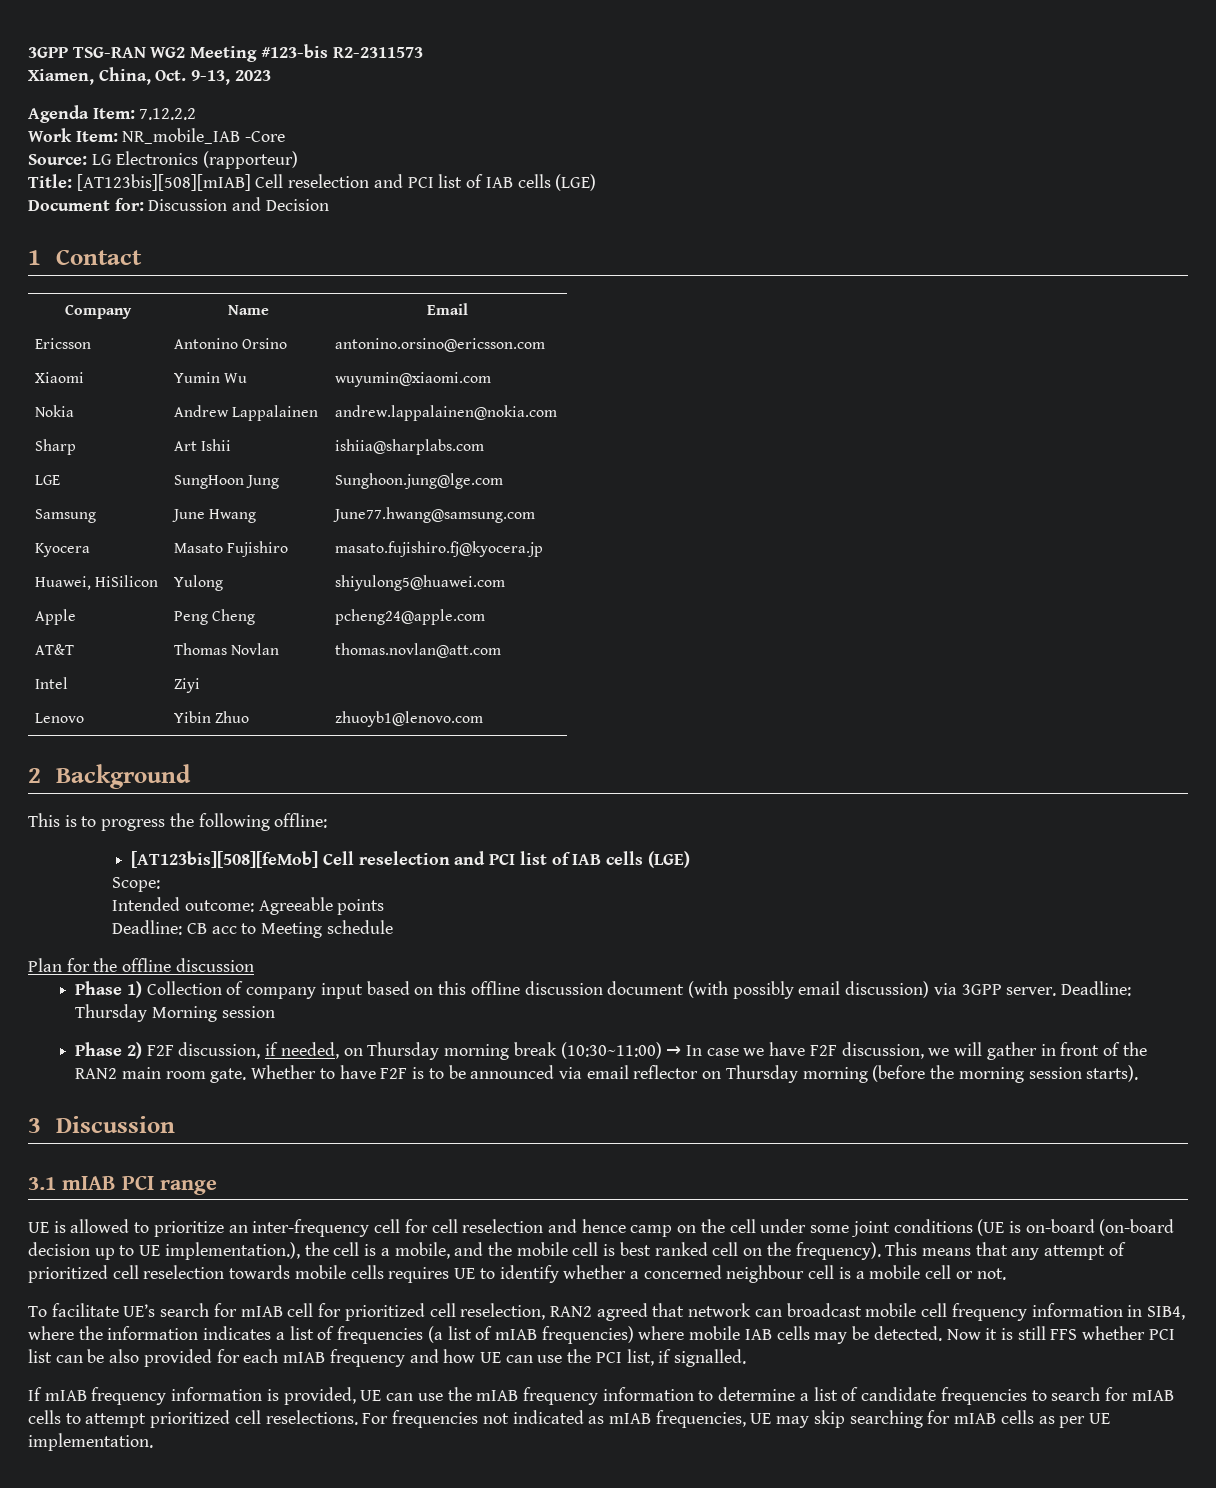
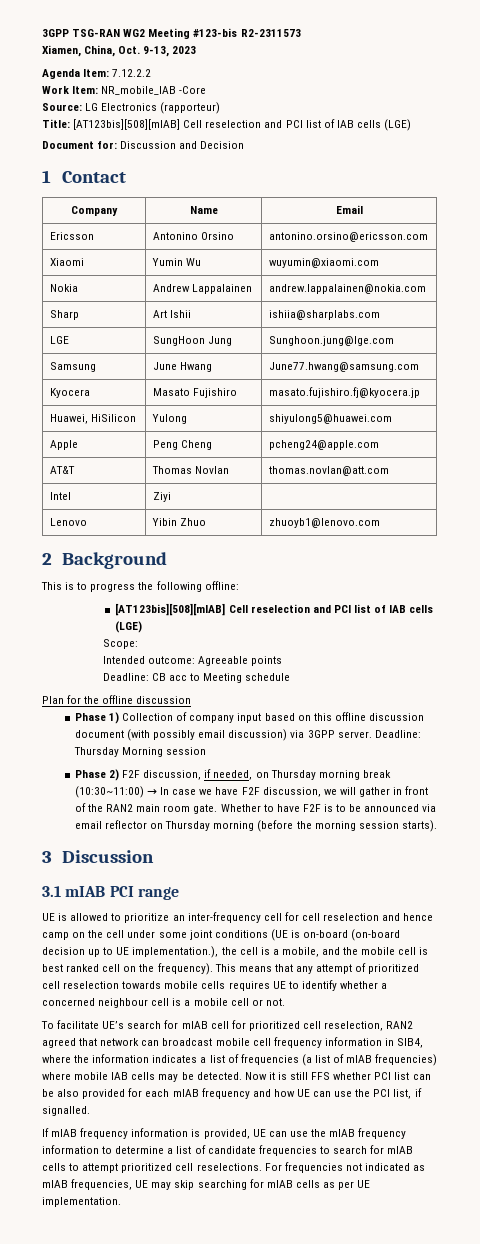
[131,851,319,868] [AT123bis][508][feMob] -> [115,603,226,616] [AT123bis][508][mIAB]

